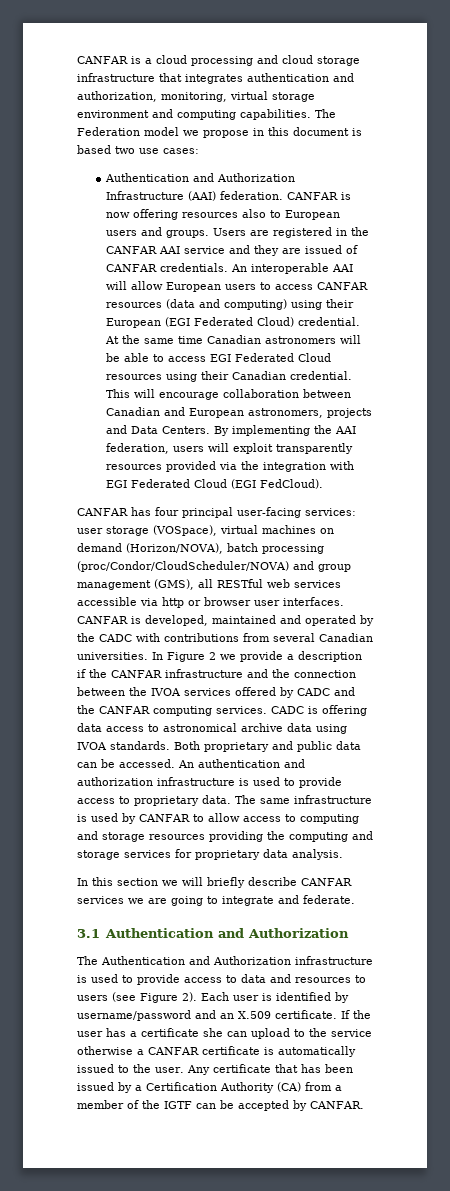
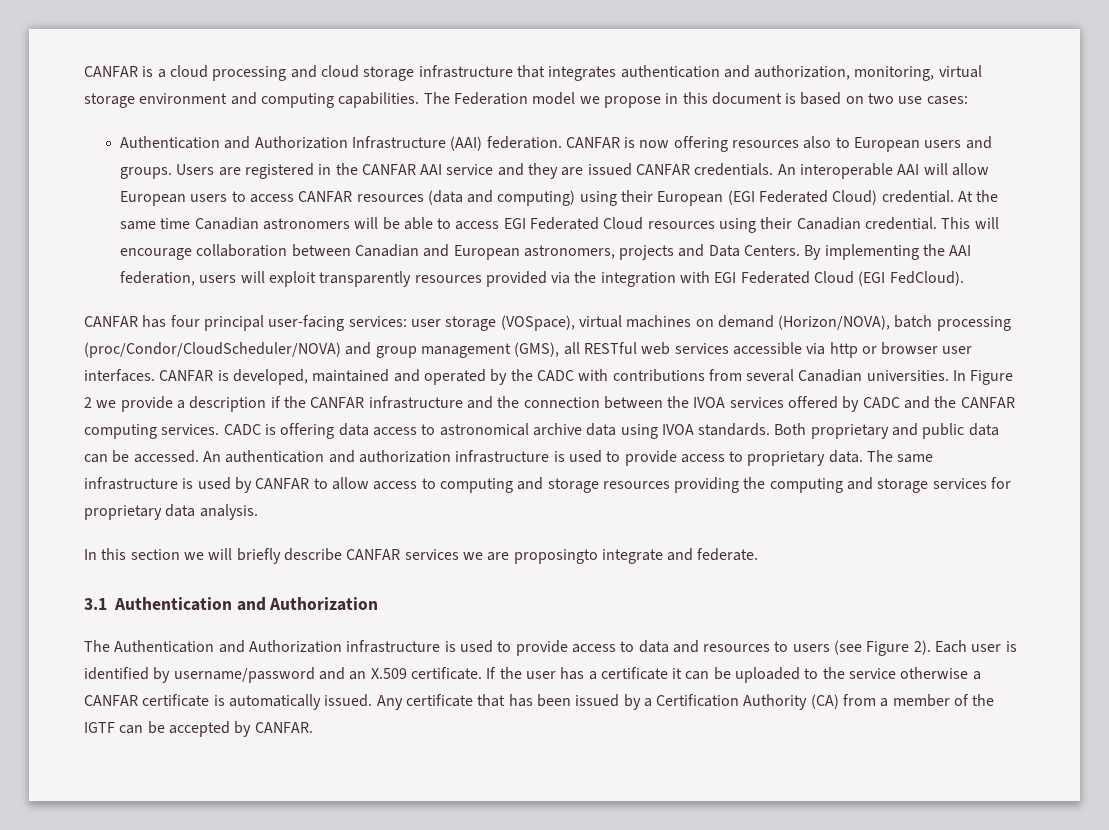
(111, 149) none -> [845,96,864,104] on
[346,245,359,254] of -> (632, 169) none
[171,896,218,906] going to -> [513,549,598,564] proposingto
[203,1028,290,1039] she can upload -> [672,667,801,683] it can be uploaded
[77,1064,184,1073] issued to the user. -> [324,694,373,707] issued.

